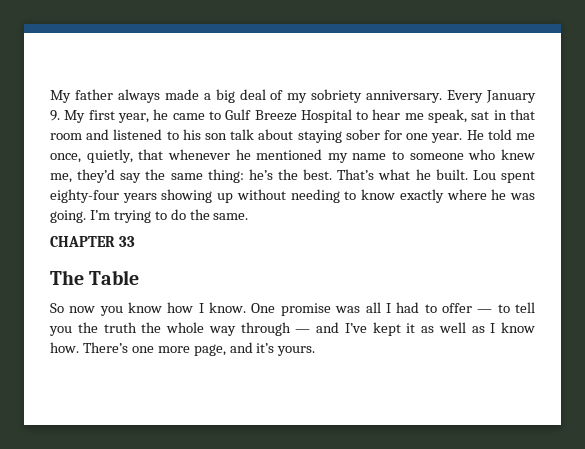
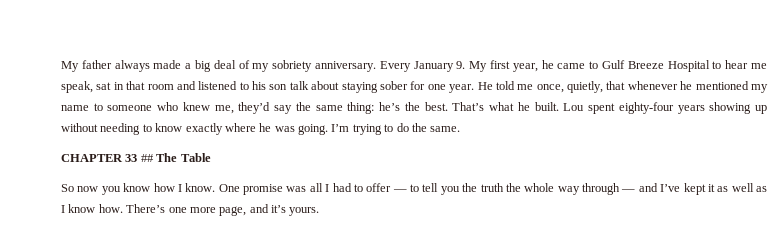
(135, 241) // -> [140,154,154,162] ##

